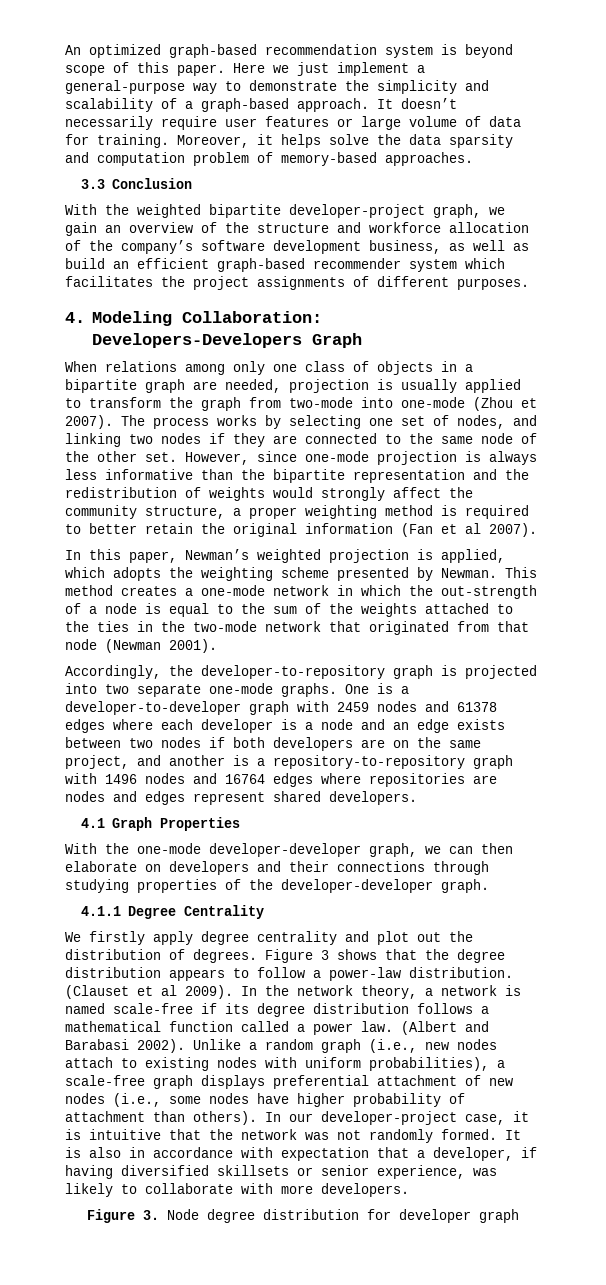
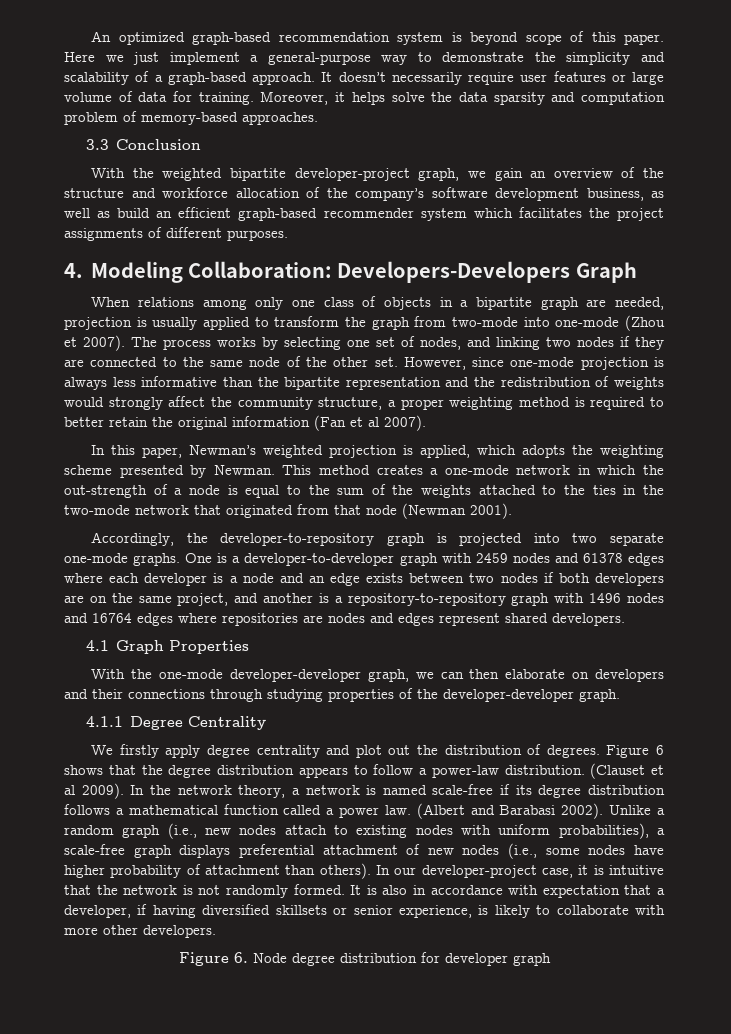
[321,950,329,960] 3 -> [655,745,664,755] 6
[305,1132,329,1140] was -> [182,885,193,895] is
[473,1168,497,1176] was -> [478,905,489,915] is
(313, 1189) none -> [103,925,138,935] other
[143,1210,159,1220] 3. -> [233,952,248,963] 6.

